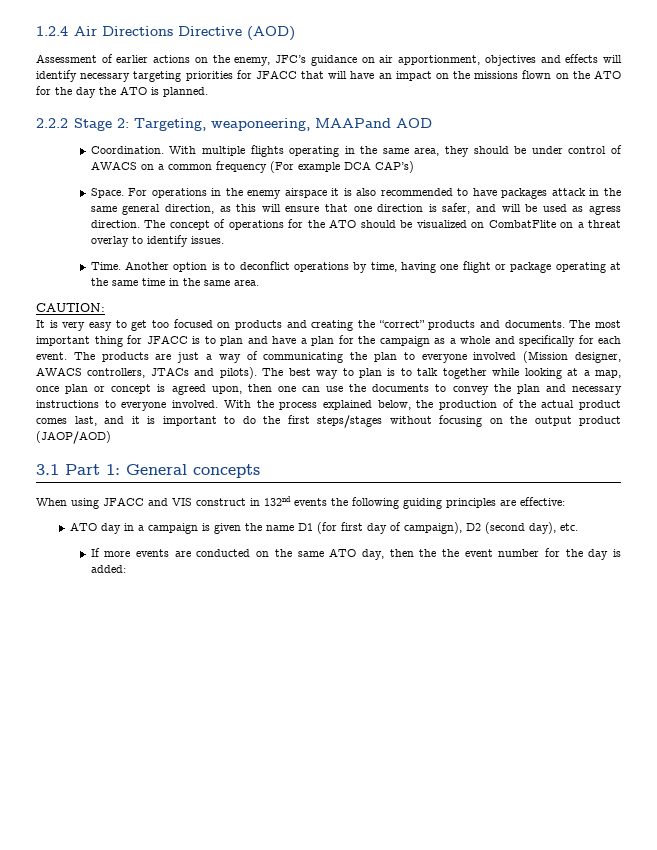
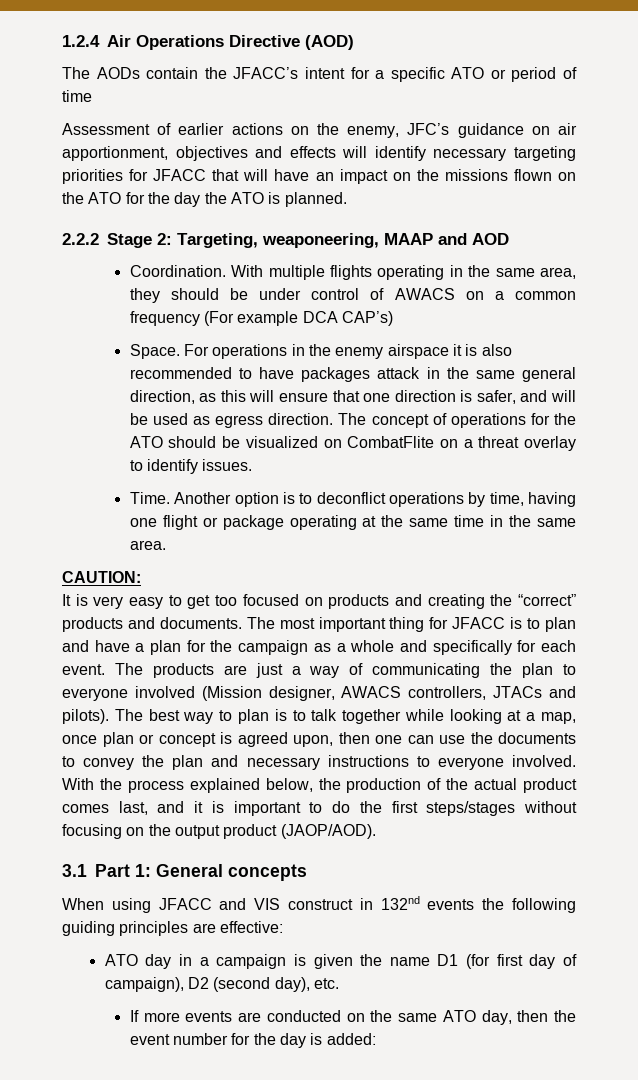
[101,26,173,36] Directions -> [136,35,224,50] Operations
(295, 33) none -> [62,67,577,82] [62,90,92,102] // The AODs contain the JFACC’s intent for a specific ATO or period of time
[314,118,391,128] MAAPand -> [384,233,467,245] MAAP and
[588,205,621,215] agress -> [215,415,264,428] egress
[36,431,111,444] (JAOP/AOD) -> [280,824,376,839] (JAOP/AOD).
[441,549,459,557] the -> (576, 1016) none

